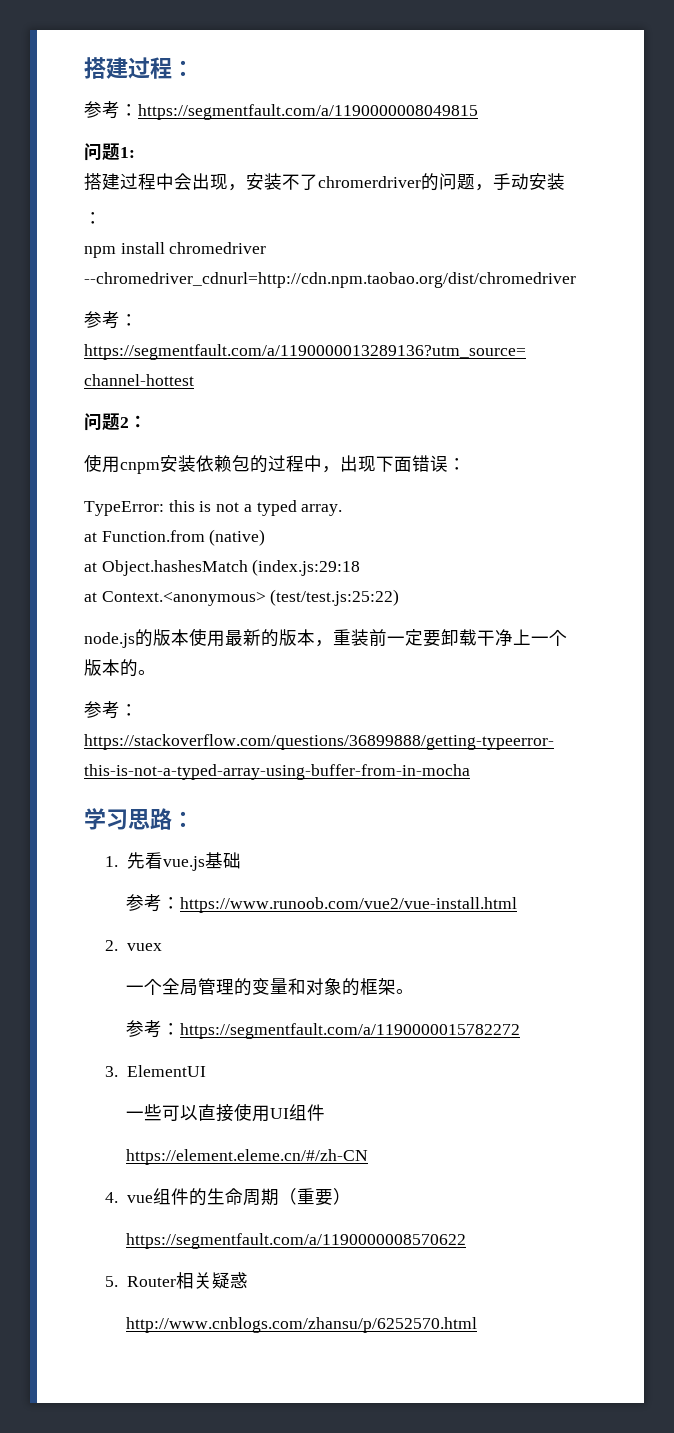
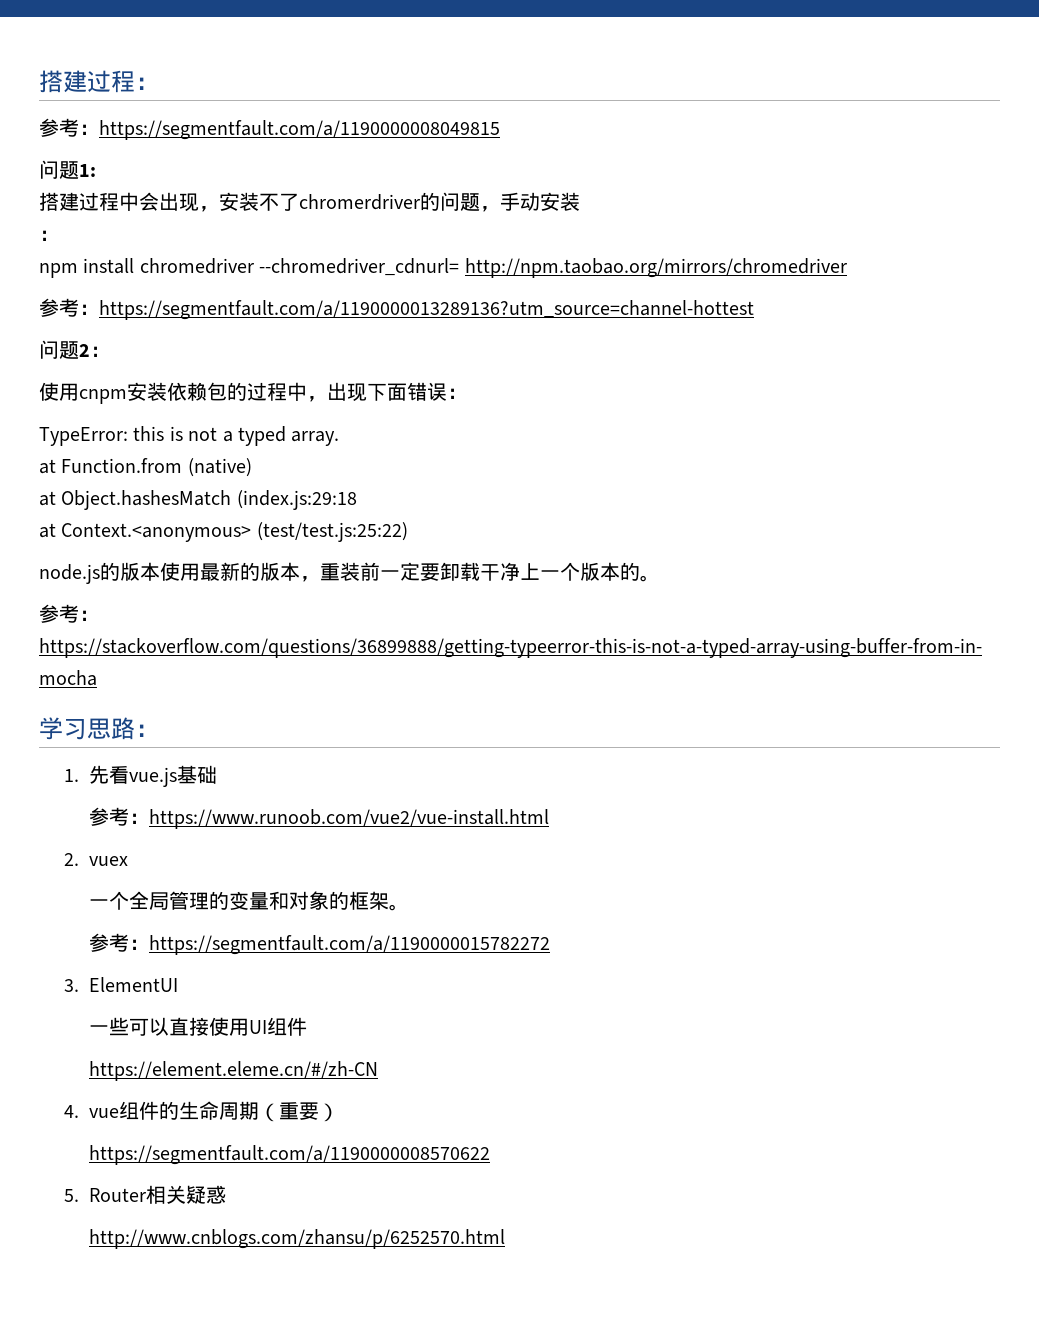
[84,272,576,288] --chromedriver_cdnurl=http://cdn.npm.taobao.org/dist/chromedriver -> [259,258,847,278] --chromedriver_cdnurl= http://npm.taobao.org/mirrors/chromedriver

